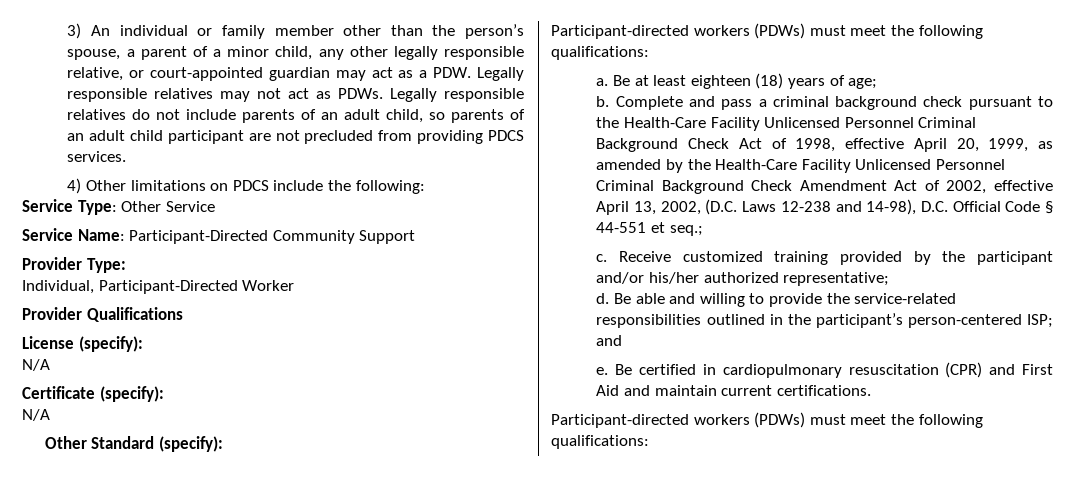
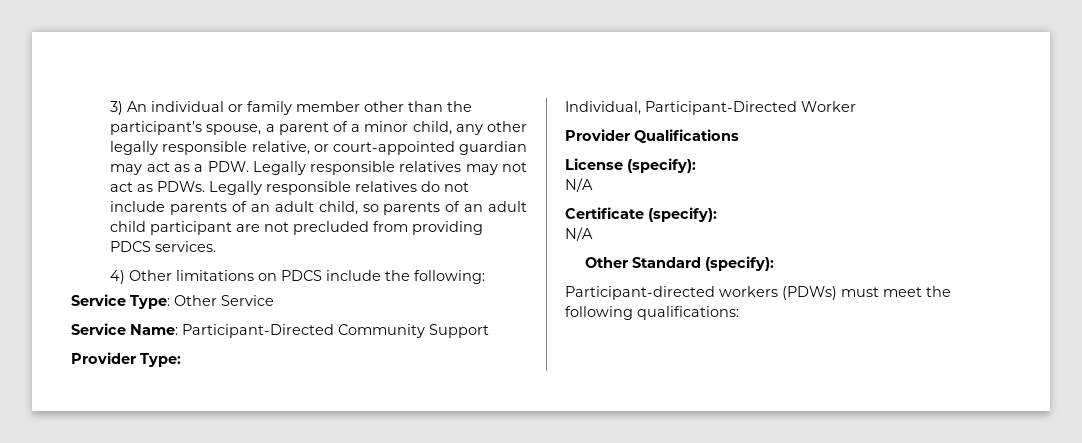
[465,24,524,39] person’s -> [110,121,203,135] participant’s
[596,73,878,89] [596,96,1053,110] [596,117,977,131] [596,138,1053,152] [596,159,1005,173] [596,180,1053,194] [596,199,1053,215] [596,222,703,236] [596,251,1053,265] [596,272,890,286] [596,293,957,307] [596,313,1053,328] [596,335,623,346] [596,362,1053,378] [596,385,871,396] [551,412,983,428] [551,435,649,449] // a. Be at least eighteen (18) years of age; // b. Complete and pass a criminal background check pursuant to the Health-Care Facility Unlicensed Personnel Criminal Background Check Act of 1998, effective April 20, 1999, as amended by the Health-Care Facility Unlicensed Personnel Criminal Background Check Amendment Act of 2002, effective April 13, 2002, (D.C. Laws 12-238 and 14-98), D.C. Official Code § 44-551 et seq.; // c. Receive customized training provided by the participant and/or his/her authorized representative; // d. Be able and willing to provide the service-related responsibilities outlined in the participant’s person-centered ISP; and // e. Be certified in cardiopulmonary resuscitation (CPR) and First Aid and maintain current certifications. // Participant-directed workers (PDWs) must meet the following qualifications: -> (739, 313) none

